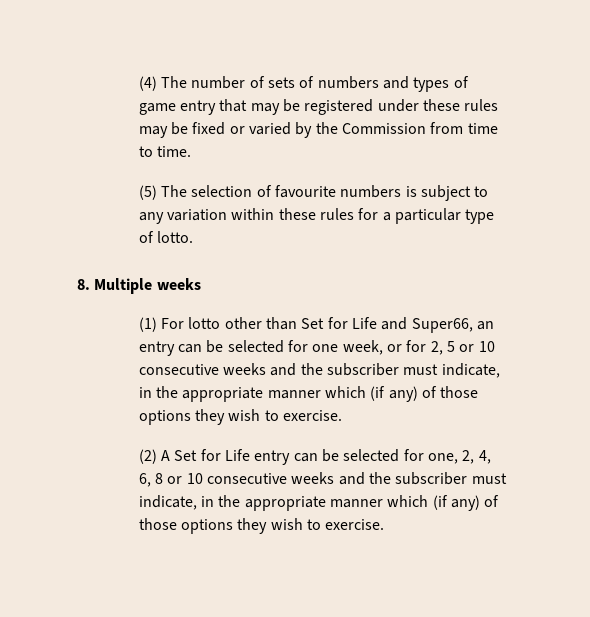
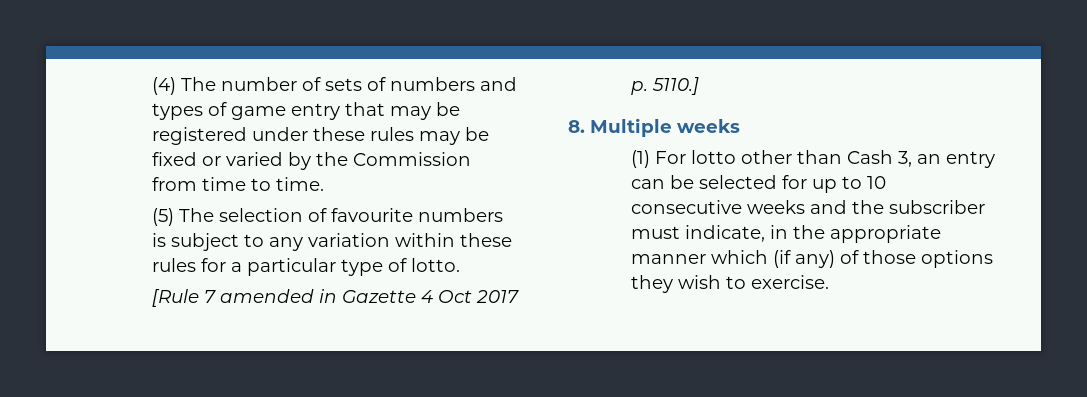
(194, 237) none -> [152,289,520,307] [631,77,700,95] // [Rule 7 amended in Gazette 4 Oct 2017 p. 5110.]
[301,317,473,333] Set for Life and Super66, -> [847,150,913,167] Cash 3,
[312,340,475,355] one week, or for 2, 5 or -> [812,176,863,193] up to
[138,449,491,465] [138,472,507,487] [138,495,500,511] [138,518,385,534] // (2) A Set for Life entry can be selected for one, 2, 4, 6, 8 or 10 consecutive weeks and the subscriber must indicate, in the appropriate manner which (if any) of those options they wish to exercise. -> (830, 282) none

